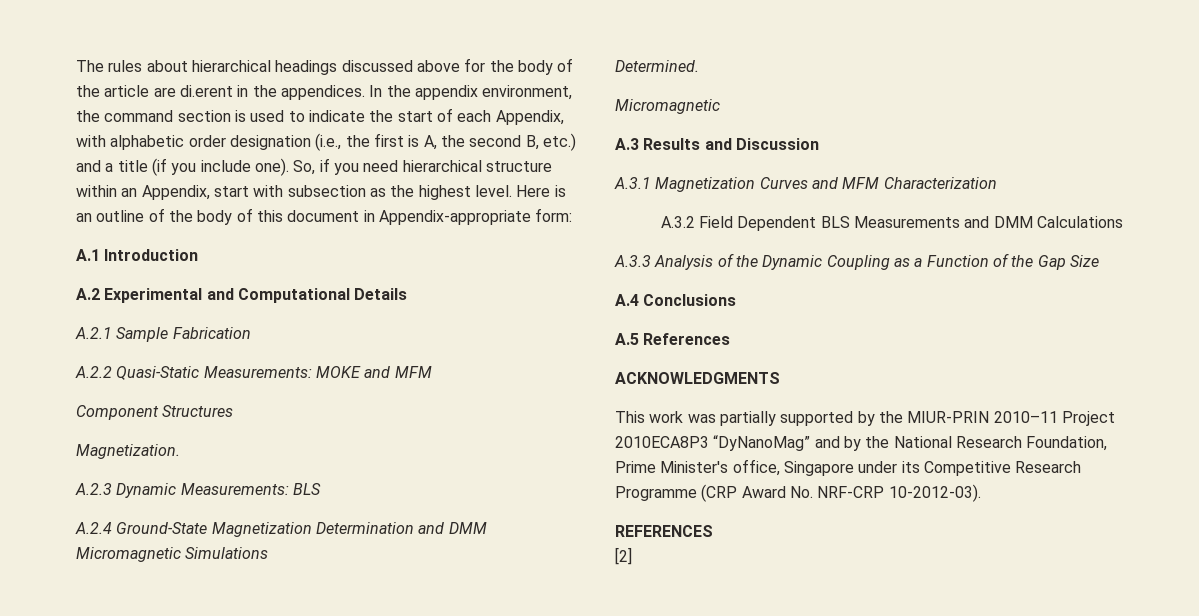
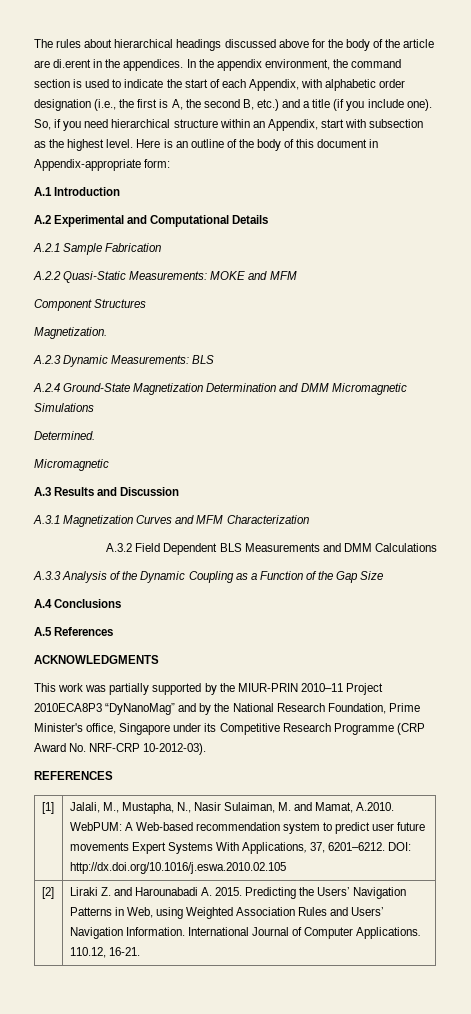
[615,547,632,565] // [2] -> [41,802,54,814] [69,802,395,814] [69,822,426,834] [69,842,412,854] [69,862,286,874] [41,887,54,899] [69,887,407,899] [69,907,385,919] [69,927,422,939] [69,947,140,958] // [1] | Jalali, M., Mustapha, N., Nasir Sulaiman, M. and Mamat, A.2010. WebPUM: A Web-based recommendation system to predict user future movements Expert Systems With Applications, 37, 6201–6212. DOI: http://dx.doi.org/10.1016/j.eswa.2010.02.105 // [2] | Liraki Z. and Harounabadi A. 2015. Predicting the Users’ Navigation Patterns in Web, using Weighted Association Rules and Users’ Navigation Information. International Journal of Computer Applications. 110.12, 16-21.

